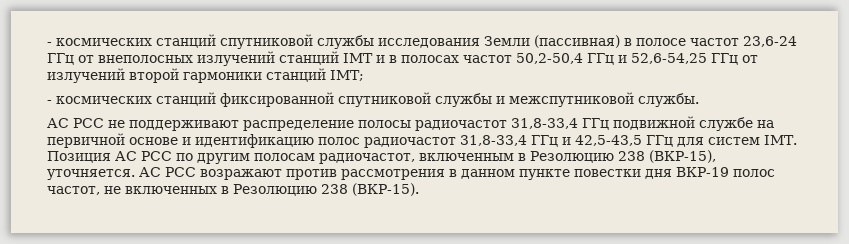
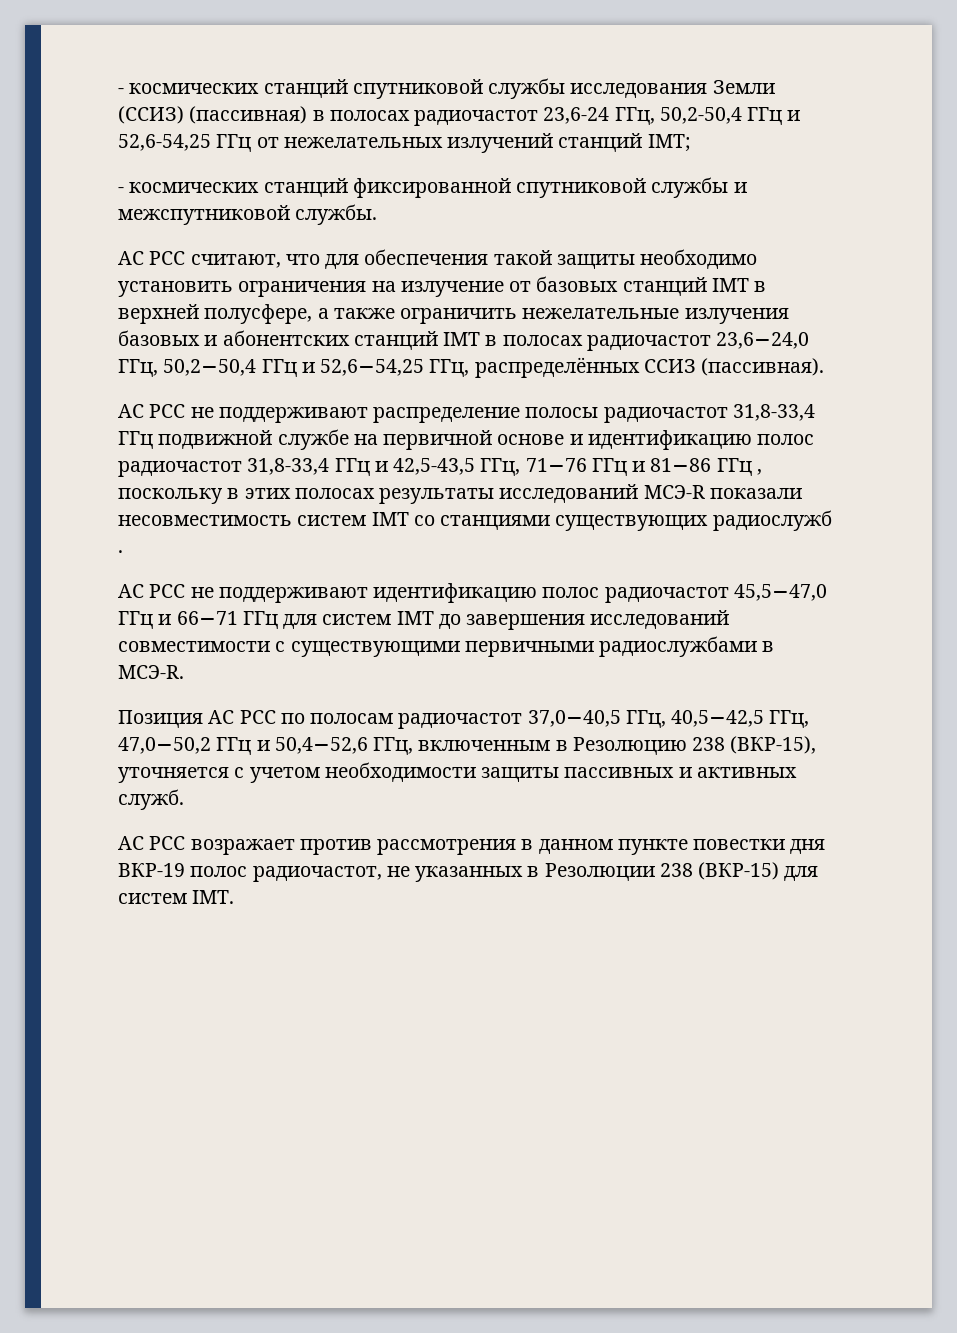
(530, 41) none -> [118,106,184,124] (ССИЗ)
[636,36,797,47] [47,51,512,66] полосе частот 23,6-24 ГГц от внеполосных излучений станций IMT и в полосах частот -> [329,107,655,126] полосах радиочастот 23,6-24 ГГц,
[47,68,262,83] излучений второй гармоники -> [283,133,554,153] нежелательных излучений
(699, 100) none -> [118,249,758,269] [118,276,767,297] [118,304,789,324] [118,330,810,351] [118,357,825,378] // АС РСС считают, что для обеспечения такой защиты необходимо установить ограничения на излучение от базовых станций IMT в верхней полусфере, а также ограничить нежелательные излучения базовых и абонентских станций IMT в полосах радиочастот 23,6−24,0 ГГц, 50,2−50,4 ГГц и 52,6−54,25 ГГц, распределённых ССИЗ (пассивная).
[646,135,797,147] [47,151,415,164] ГГц для систем IMT. Позиция АС РСС по другим полосам радиочастот, -> [480,458,762,476] [118,484,802,504] [118,510,832,531] [118,550,123,553] [118,583,827,603] [118,610,730,630] [118,636,775,657] [118,665,184,679] [118,710,810,729] [118,737,414,755] ГГц, 71−76 ГГц и 81−86 ГГц , поскольку в этих полосах результаты исследований МСЭ-R показали несовместимость систем IMT со станциями существующих радиослужб . // АС РСС не поддерживают идентификацию полос радиочастот 45,5−47,0 ГГц и 66−71 ГГц для систем IMT до завершения исследований совместимости с существующими первичными радиослужбами в МСЭ-R. // Позиция АС РСС по полосам радиочастот 37,0−40,5 ГГц, 40,5−42,5 ГГц, 47,0−50,2 ГГц и 50,4−52,6 ГГц,
[47,167,282,180] уточняется. АС РСС возражают -> [118,762,797,783] [118,789,184,810] [118,836,295,855] уточняется с учетом необходимости защиты пассивных и активных служб. // АС РСС возражает
[47,183,419,196] частот, не включенных в Резолюцию 238 (ВКР-15). -> [252,862,819,882] [118,890,235,904] радиочастот, не указанных в Резолюции 238 (ВКР-15) для систем IMT.

